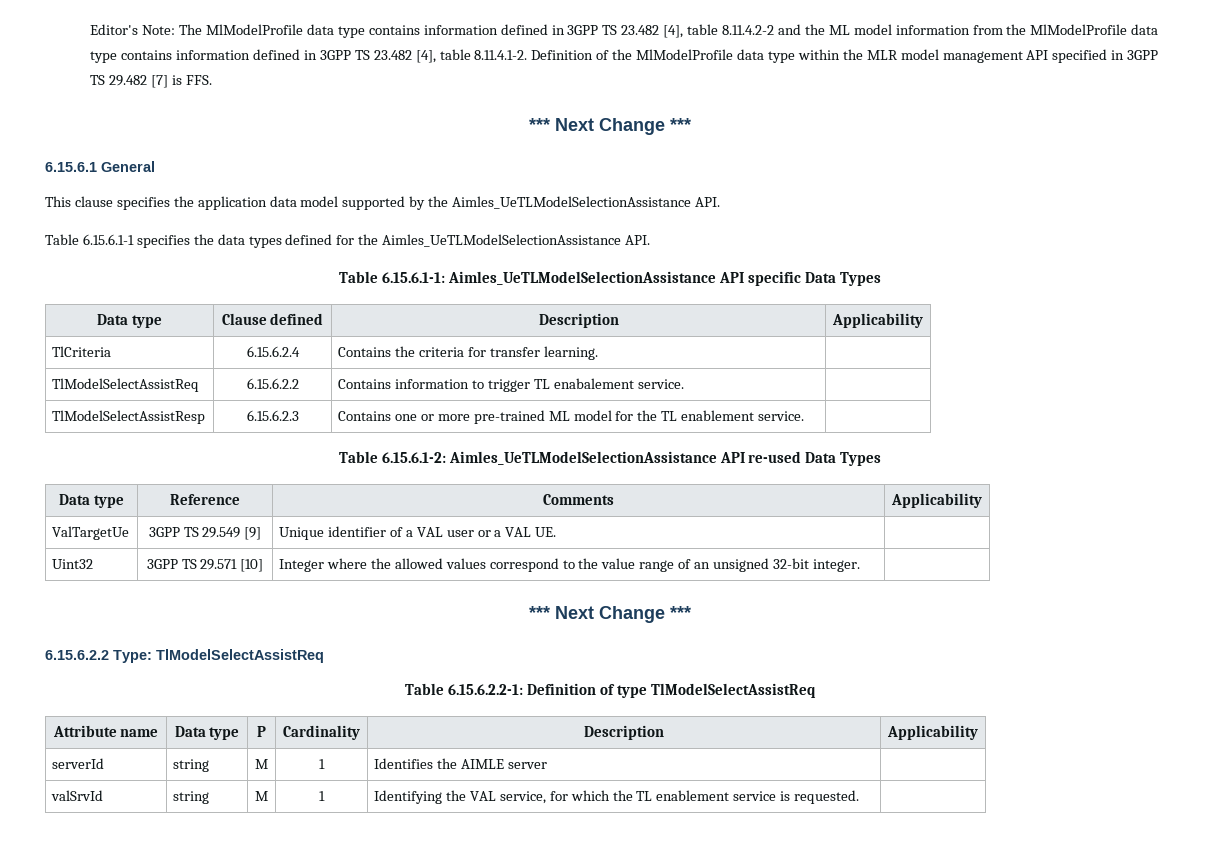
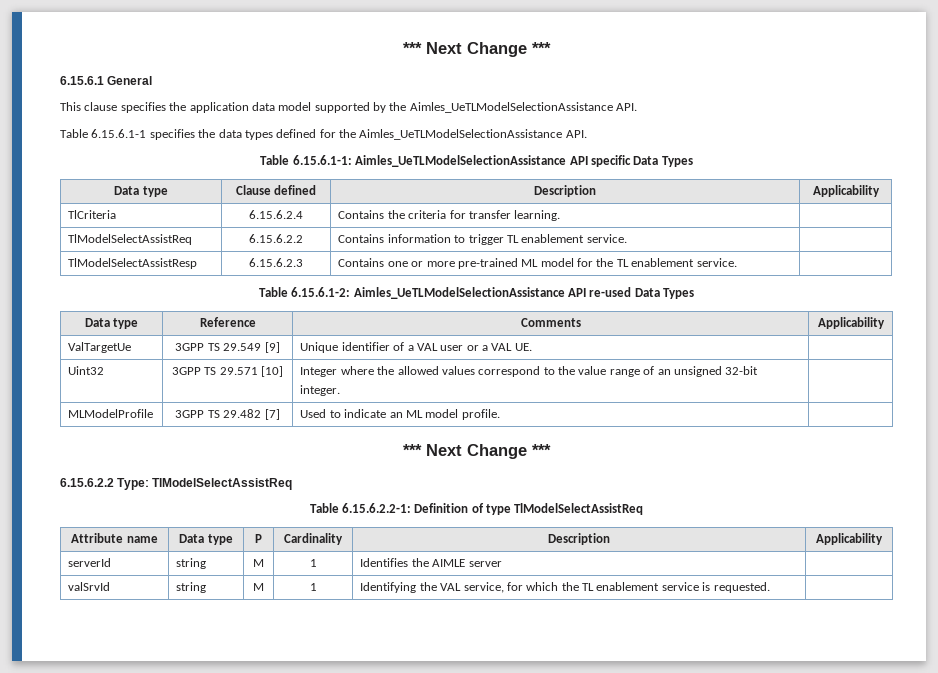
[90,24,1159,38] [90,49,1159,63] [90,75,212,88] Editor's Note: The MlModelProfile data type contains information defined in 3GPP TS 23.482 [4], table 8.11.4.2-2 and the ML model information from the MlModelProfile data type contains information defined in 3GPP TS 23.482 [4], table 8.11.4.1-2. Definition of the MlModelProfile data type within the MLR model management API specified in 3GPP TS 29.482 [7] is FFS. // -> (403, 48) none
[553,378,634,389] enabalement -> [521,234,585,243] enablement
(860, 565) none -> [68,409,154,418] [175,409,280,420] [300,409,500,420] // MLModelProfile | 3GPP TS 29.482 [7] | Used to indicate an ML model profile. |

